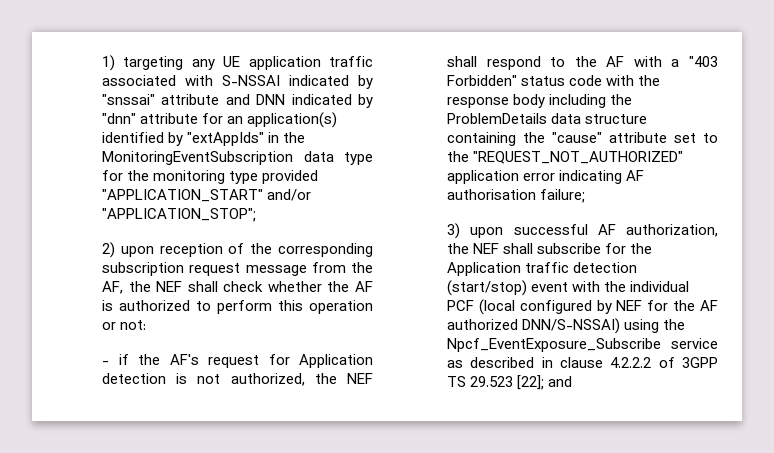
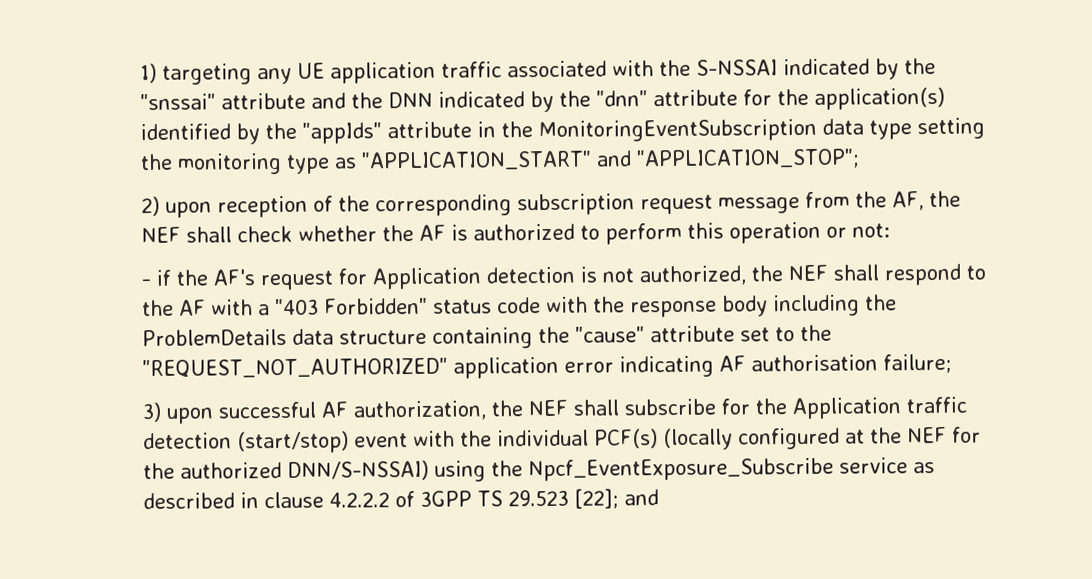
(214, 80) none -> [658,59,691,77] the
(374, 82) none -> [903,58,936,75] the
(250, 99) none -> [350,92,383,109] the
(374, 101) none -> [558,90,591,107] the
[227,116,244,124] an -> [776,88,809,106] the
[187,132,265,146] "extAppIds" -> [264,121,472,144] the "appIds" attribute
[102,170,124,181] for -> [916,117,985,140] setting
[262,170,319,184] [102,189,312,202] provided "APPLICATION_START" and/or -> [333,150,632,171] as "APPLICATION_START" and
[447,299,612,315] PCF (local configured by -> [593,427,902,451] PCF(s) (locally configured at the
[700,300,718,311] AF -> (175, 471) none

